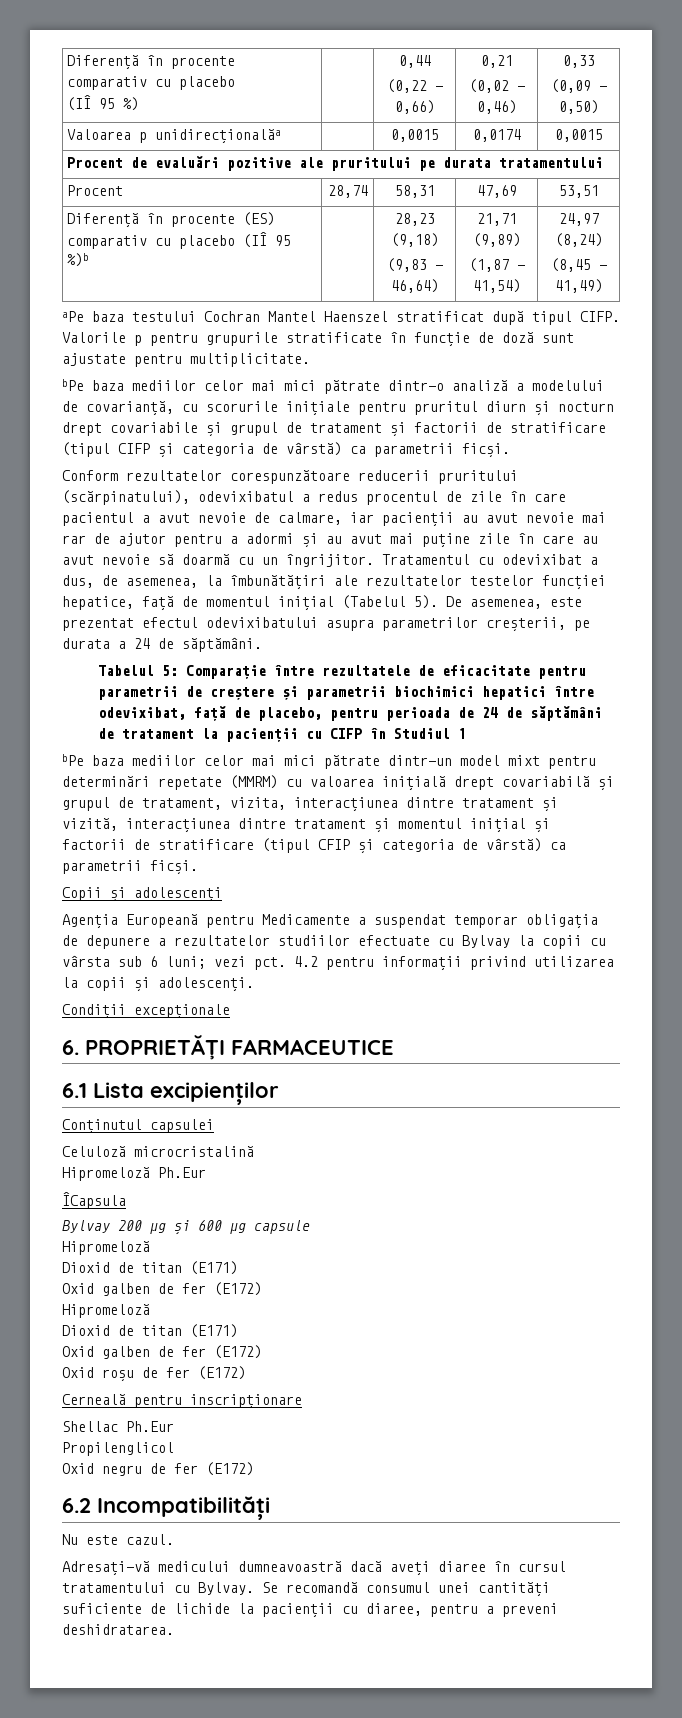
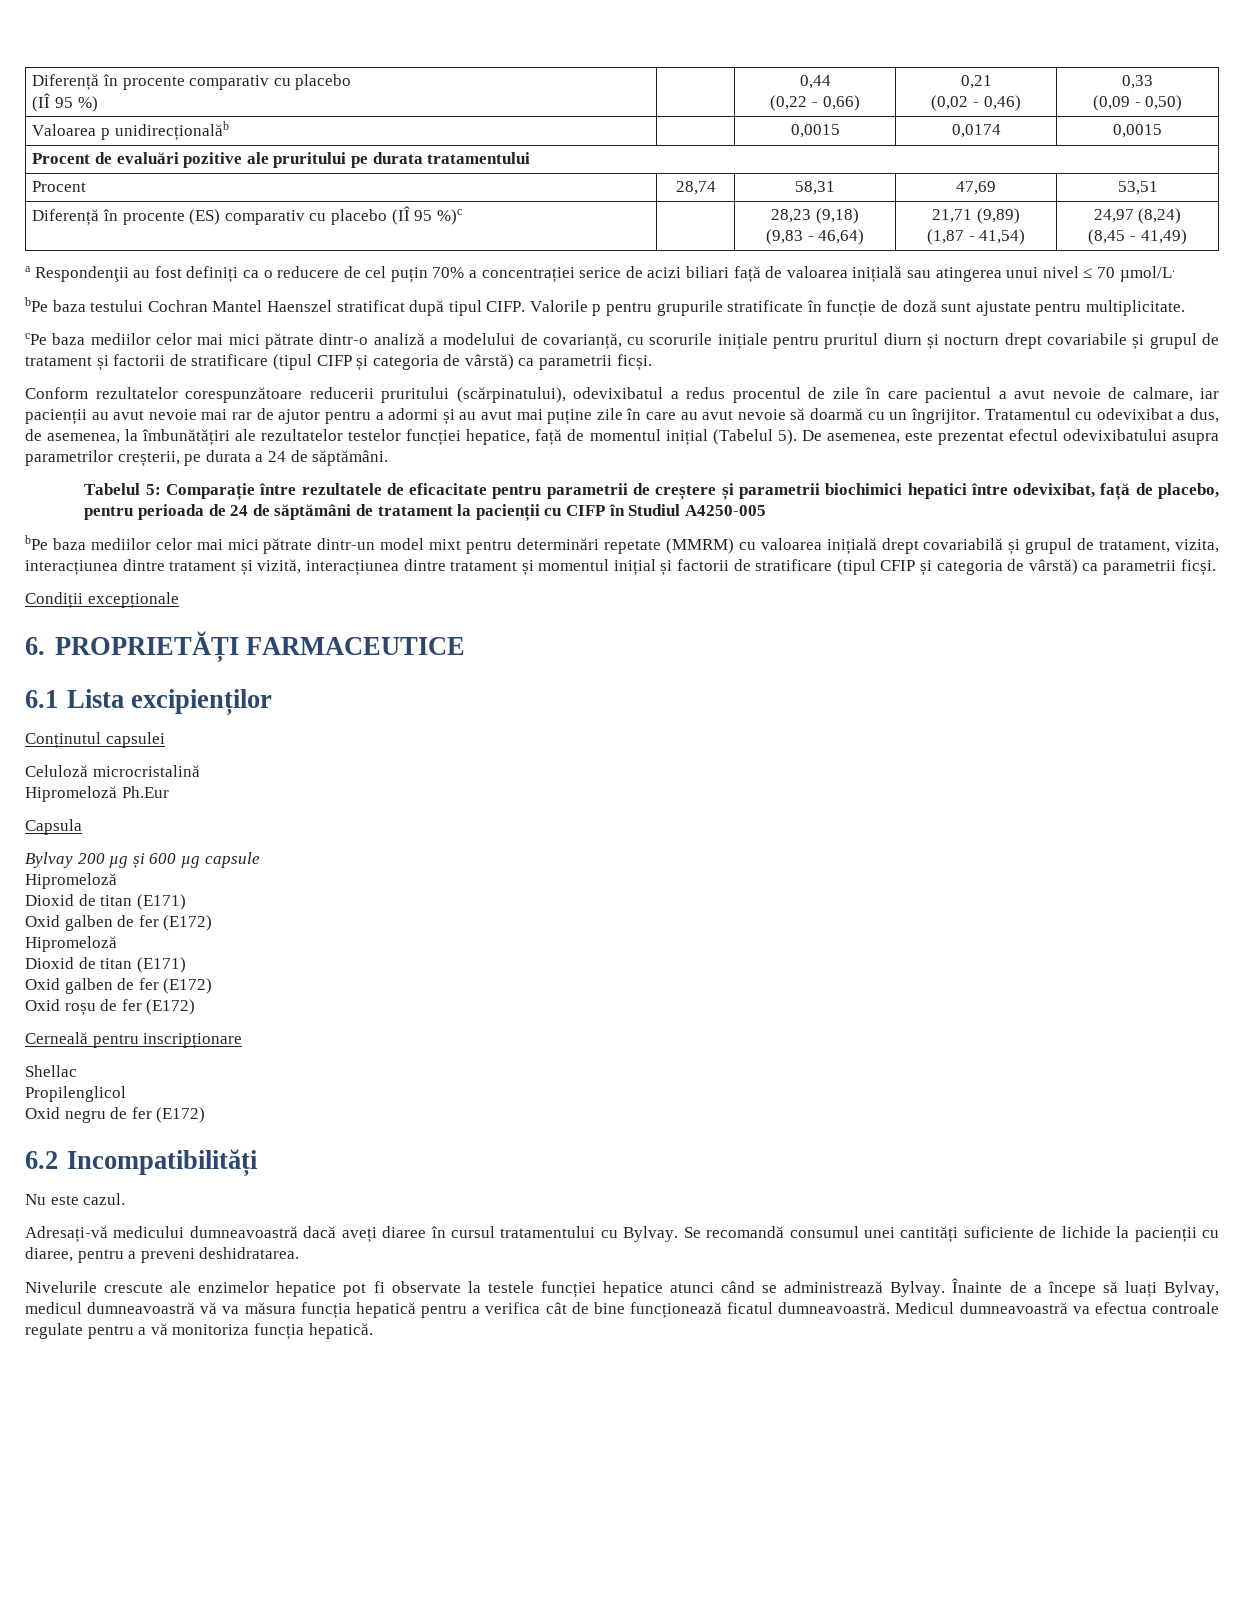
[155,129,282,144] unidirecționalăa -> [114,121,229,141] unidirecționalăb
[67,253,90,267] %)b -> [436,209,462,225] %)c
[62,311,84,322] aPe -> [25,266,1175,283] [25,297,48,312] a Respondenţii au fost definiți ca o reducere de cel puțin 70% a concentrației serice de acizi biliari față de valoarea inițială sau atingerea unui nivel ≤ 70 µmol/L. // bPe
[62,379,84,391] bPe -> [25,333,47,345] cPe
[457,728,466,739] 1 -> [684,505,766,516] A4250-005
[62,887,222,902] [62,914,598,929] [62,935,606,949] [62,955,614,971] [62,977,254,992] // Copii și adolescenți // Agenția Europeană pentru Medicamente a suspendat temporar obligația de depunere a rezultatelor studiilor efectuate cu Bylvay la copii cu vârsta sub 6 luni; vezi pct. 4.2 pentru informații privind utilizarea la copii și adolescenți. -> (1216, 567) none
[62,1192,126,1209] ÎCapsula -> [25,819,82,835] Capsula
[126,1421,174,1432] Ph.Eur -> (77, 1071) none
(174, 1629) none -> [25,1278,1219,1298] [25,1302,1219,1319] [25,1323,373,1340] // Nivelurile crescute ale enzimelor hepatice pot fi observate la testele funcției hepatice atunci când se administrează Bylvay. Înainte de a începe să luați Bylvay, medicul dumneavoastră vă va măsura funcția hepatică pentru a verifica cât de bine funcționează ficatul dumneavoastră. Medicul dumneavoastră va efectua controale regulate pentru a vă monitoriza funcția hepatică.

